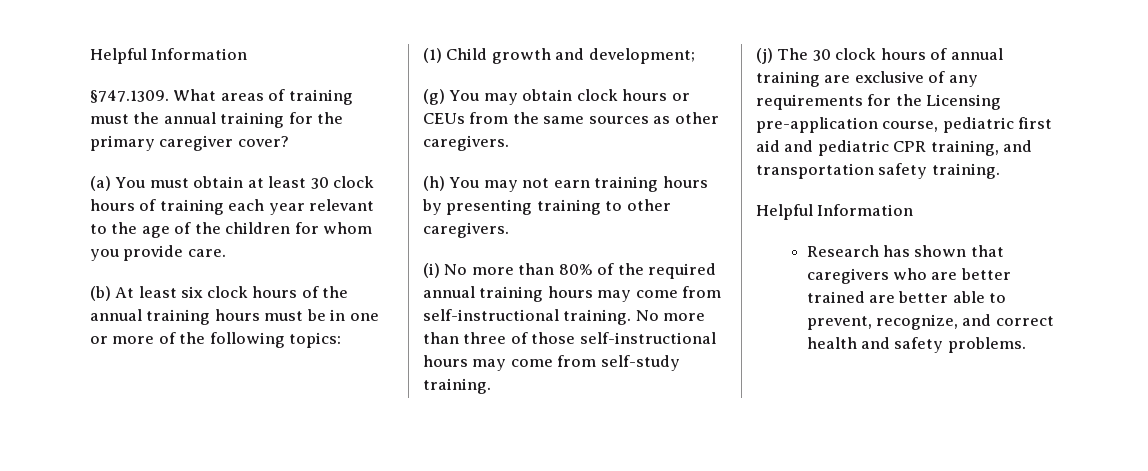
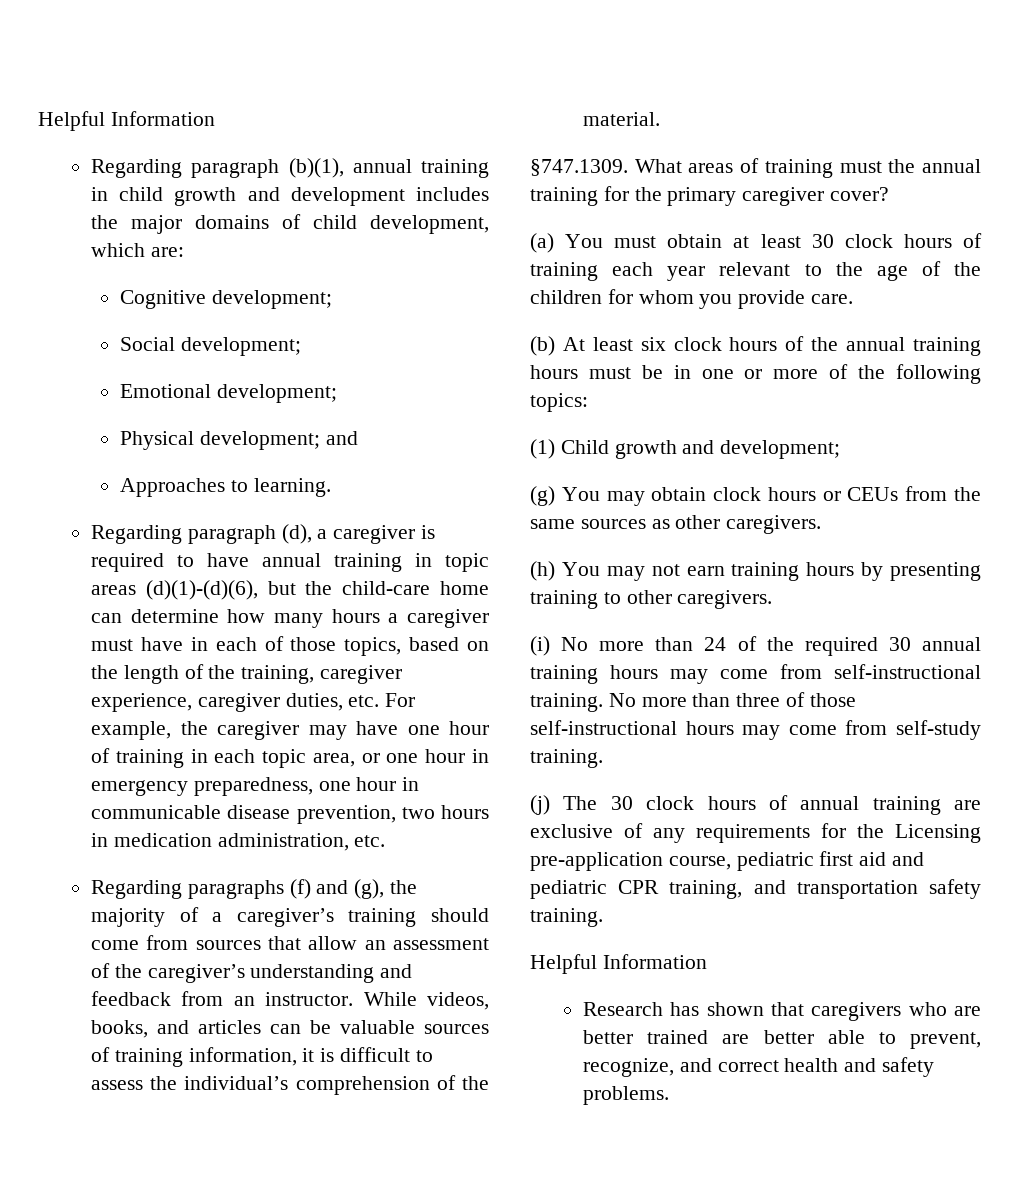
[90,48,248,64] Helpful Information -> [38,111,215,131] [91,158,489,178] [91,187,489,206] [91,214,489,234] [91,243,184,257] [120,290,333,309] [120,337,302,356] [120,384,338,403] [120,431,359,450] [120,478,332,497] [91,524,436,544] [91,553,489,572] [91,580,489,600] [91,609,490,628] [91,636,490,656] [91,664,403,684] [91,693,416,712] [91,721,489,740] [91,748,489,768] [91,777,420,796] [91,805,489,824] [91,833,386,851] [91,879,418,899] [91,907,489,927] [91,935,489,950] [91,963,413,983] [91,991,489,1010] [91,1020,489,1038] [91,1047,433,1067] [91,1075,489,1095] [583,112,661,126] Helpful Information // Regarding paragraph (b)(1), annual training in child growth and development includes the major domains of child development, which are: // Cognitive development; // Social development; // Emotional development; // Physical development; and // Approaches to learning. // Regarding paragraph (d), a caregiver is required to have annual training in topic areas (d)(1)-(d)(6), but the child-care home can determine how many hours a caregiver must have in each of those topics, based on the length of the training, caregiver experience, caregiver duties, etc. For example, the caregiver may have one hour of training in each topic area, or one hour in emergency preparedness, one hour in communicable disease prevention, two hours in medication administration, etc. // Regarding paragraphs (f) and (g), the majority of a caregiver’s training should come from sources that allow an assessment of the caregiver’s understanding and feedback from an instructor. While videos, books, and articles can be valuable sources of training information, it is difficult to assess the individual’s comprehension of the material.
[558,264,593,275] 80% -> [704,637,727,651] 24
(717, 271) none -> [888,637,911,651] 30

